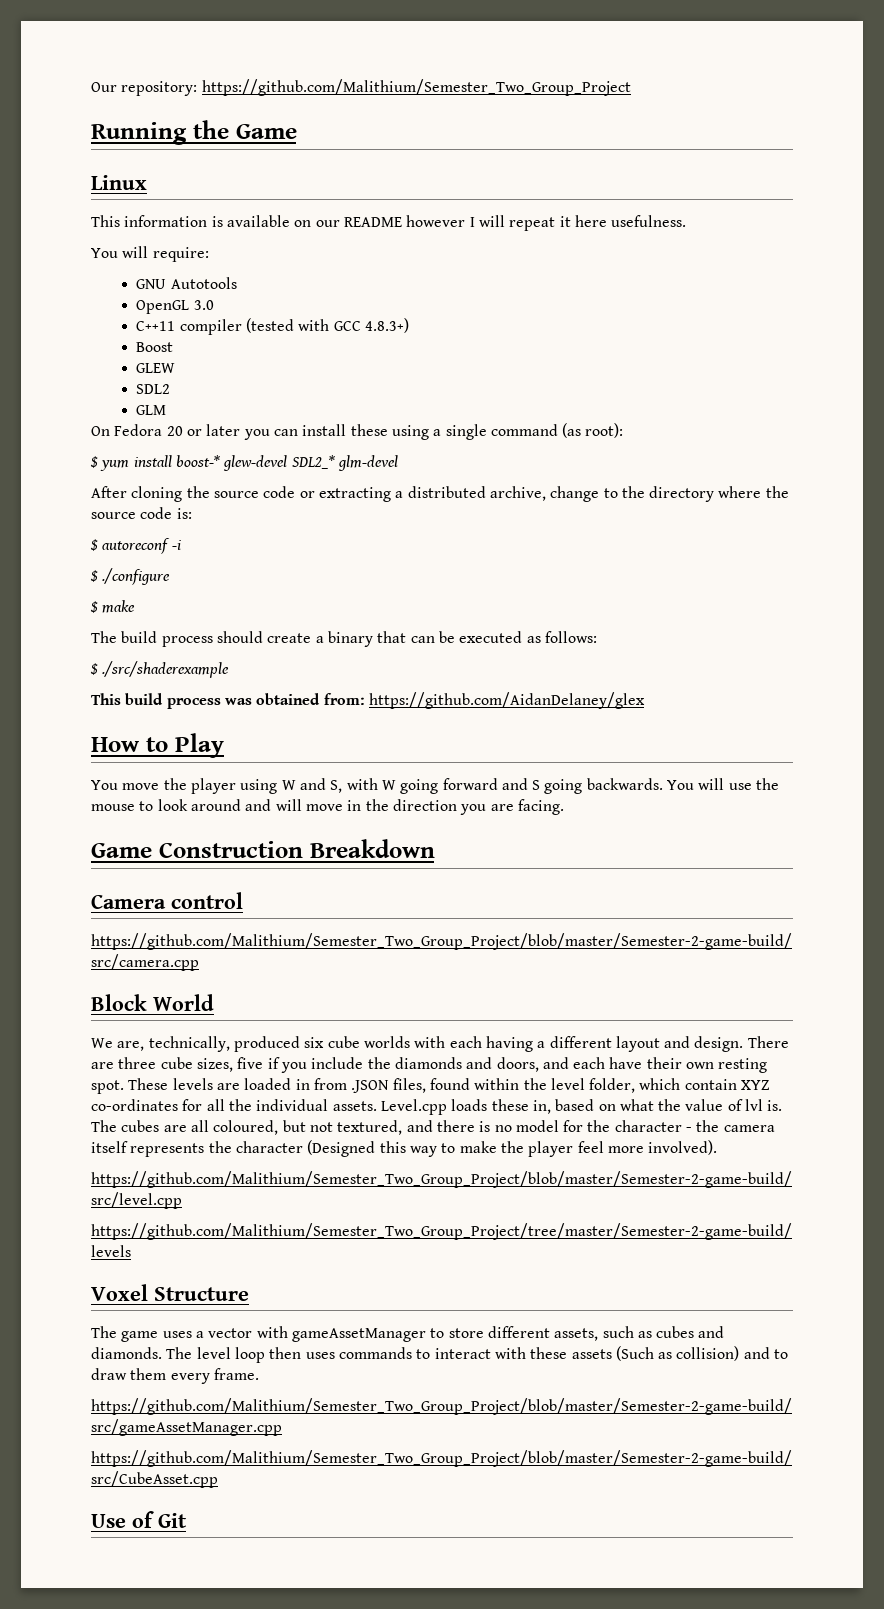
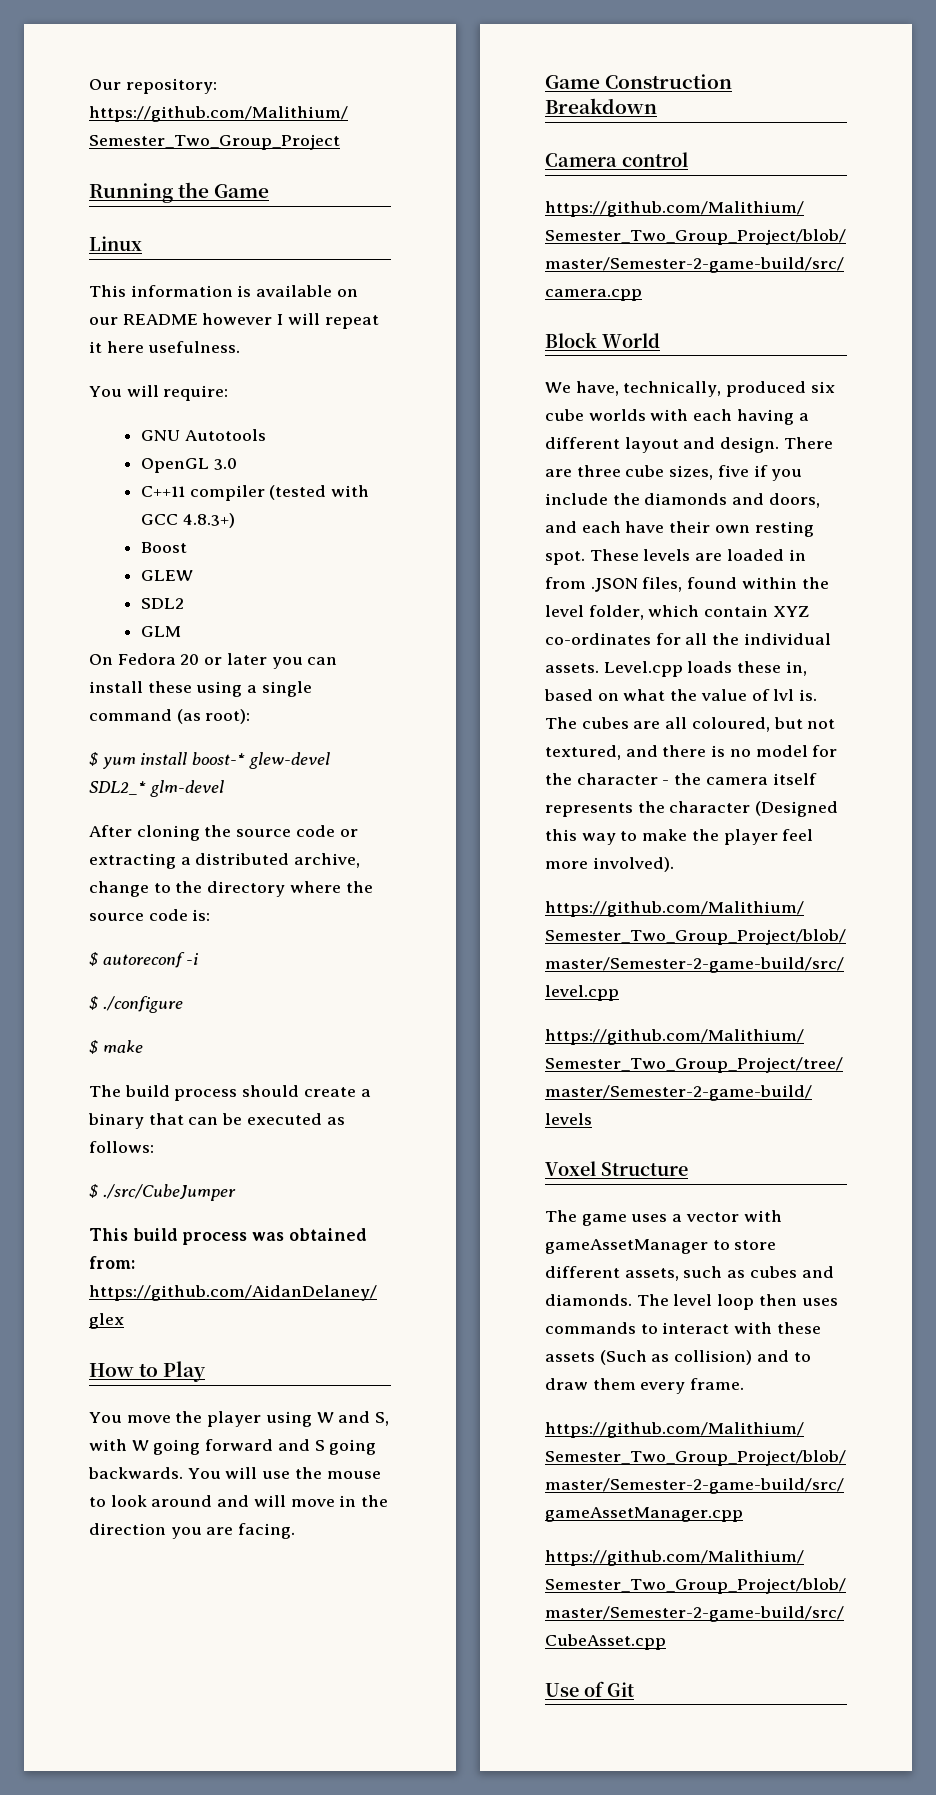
[102,661,230,678] ./src/shaderexample -> [102,1184,236,1201] ./src/CubeJumper
[117,1041,145,1051] are, -> [575,381,619,396] have,

